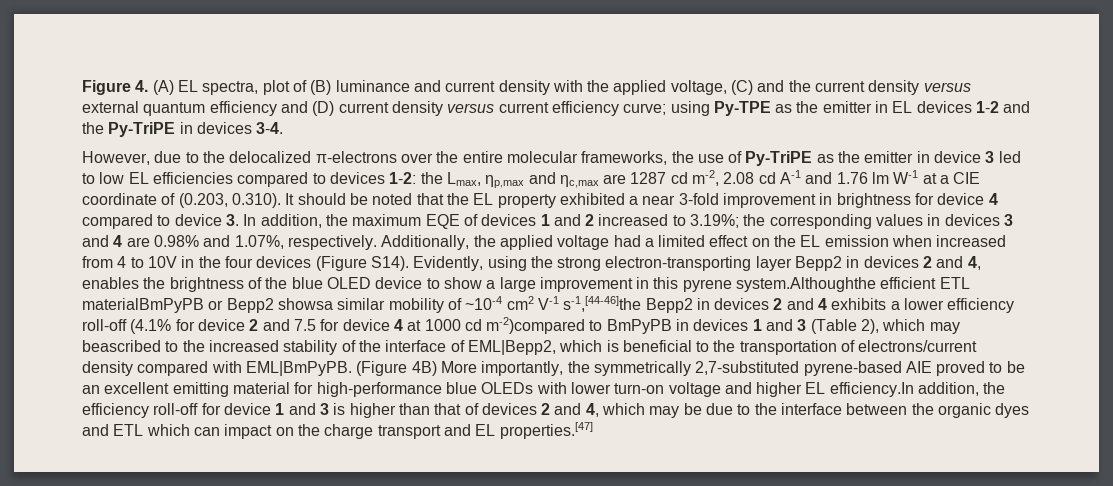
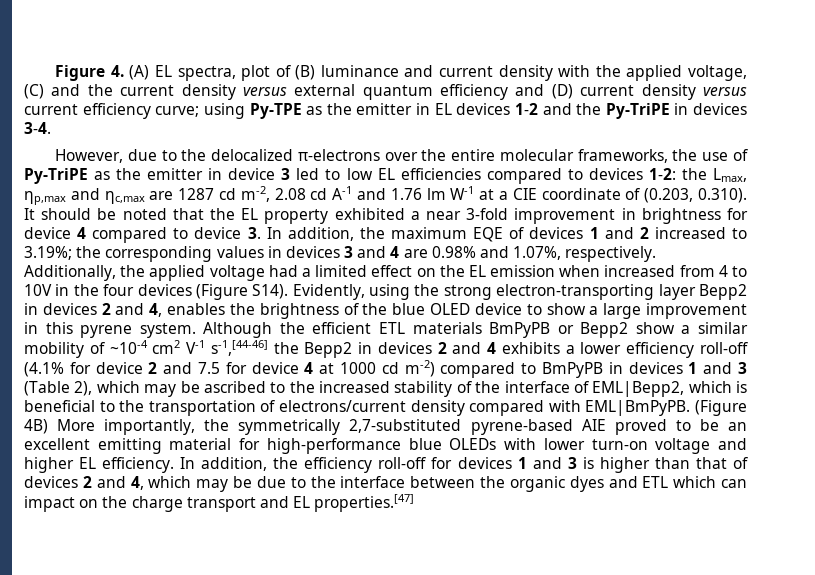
[736,277,970,292] [82,298,333,313] system.Althoughthe efficient ETL materialBmPyPB or Bepp2 showsa -> [139,322,691,338] system. Although the efficient ETL materials BmPyPB or Bepp2 show a
[563,296,642,312] s-1,[44-46]the -> [210,340,299,356] s-1,[44-46] the
[486,317,586,334] m-2)compared -> [404,360,516,378] m-2) compared
[82,340,161,352] beascribed -> [180,381,266,393] be ascribed
[829,382,914,397] efficiency.In -> [102,457,196,473] efficiency. In
[223,403,271,415] device -> [457,457,512,469] devices

